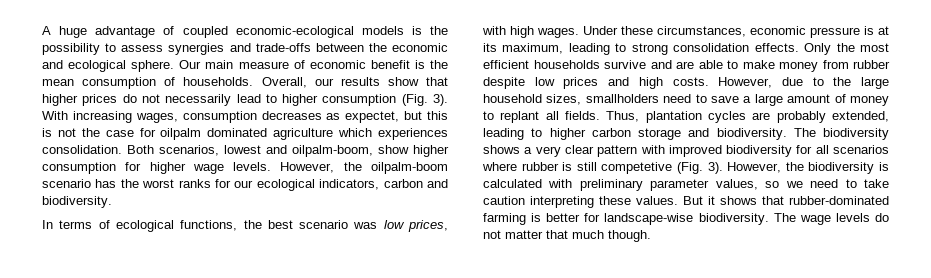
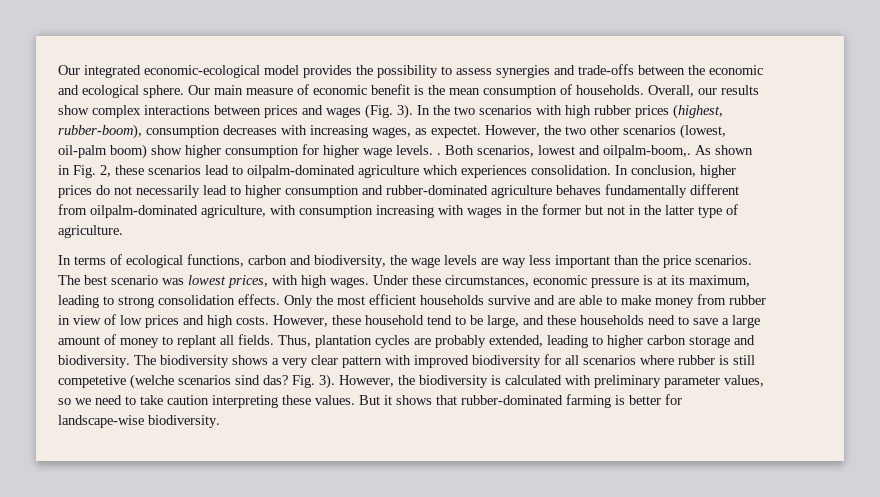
[42,26,422,38] A huge advantage of coupled economic-ecological models is -> [58,65,352,78] Our integrated economic-ecological model provides
[426,77,448,86] that -> [92,104,723,119] [58,124,726,139] [58,144,753,159] [58,165,696,178] complex interactions between prices and wages (Fig. 3). In the two scenarios with high rubber prices (highest, rubber-boom), consumption decreases with increasing wages, as expectet. However, the two other scenarios (lowest, oil-palm boom) show higher consumption for higher wage levels. . Both scenarios, lowest and oilpalm-boom,. As shown in Fig. 2, these scenarios lead to oilpalm-dominated agriculture which experiences consolidation. In conclusion,
[401,94,449,106] [42,111,448,123] [42,128,448,140] [42,145,449,157] [42,162,448,174] [42,179,448,191] [42,196,112,208] (Fig. 3). With increasing wages, consumption decreases as expectet, but this is not the case for oilpalm dominated agriculture which experiences consolidation. Both scenarios, lowest and oilpalm-boom, show higher consumption for higher wage levels. However, the oilpalm-boom scenario has the worst ranks for our ecological indicators, carbon and biodiversity. -> [362,184,739,198] [58,204,738,218] [58,225,123,238] and rubber-dominated agriculture behaves fundamentally different from oilpalm-dominated agriculture, with consumption increasing with wages in the former but not in the latter type of agriculture.
[243,220,262,229] the -> [248,255,752,268] [58,275,80,285] carbon and biodiversity, the wage levels are way less important than the price scenarios. The
[383,220,405,229] low -> [188,275,226,285] lowest
[483,77,525,89] despite -> [58,314,116,325] in view of
[781,77,889,89] [483,94,659,105] due to the large household sizes, smallholders -> [332,315,644,328] these household tend to be large, and these households
[677,162,703,174] (Fig. -> [130,374,315,389] (welche scenarios sind das? Fig.
[773,213,889,225] [483,230,651,242] The wage levels do not matter that much though. -> (220, 421) none

